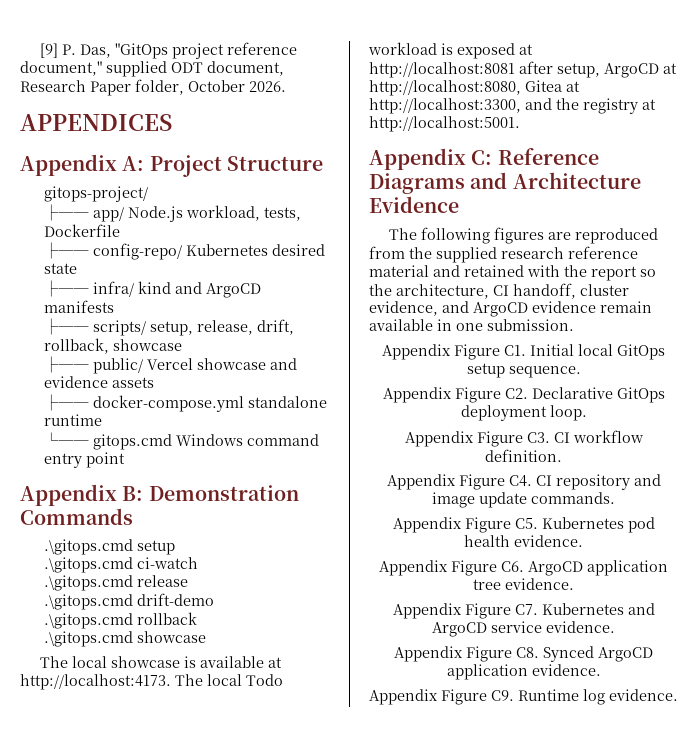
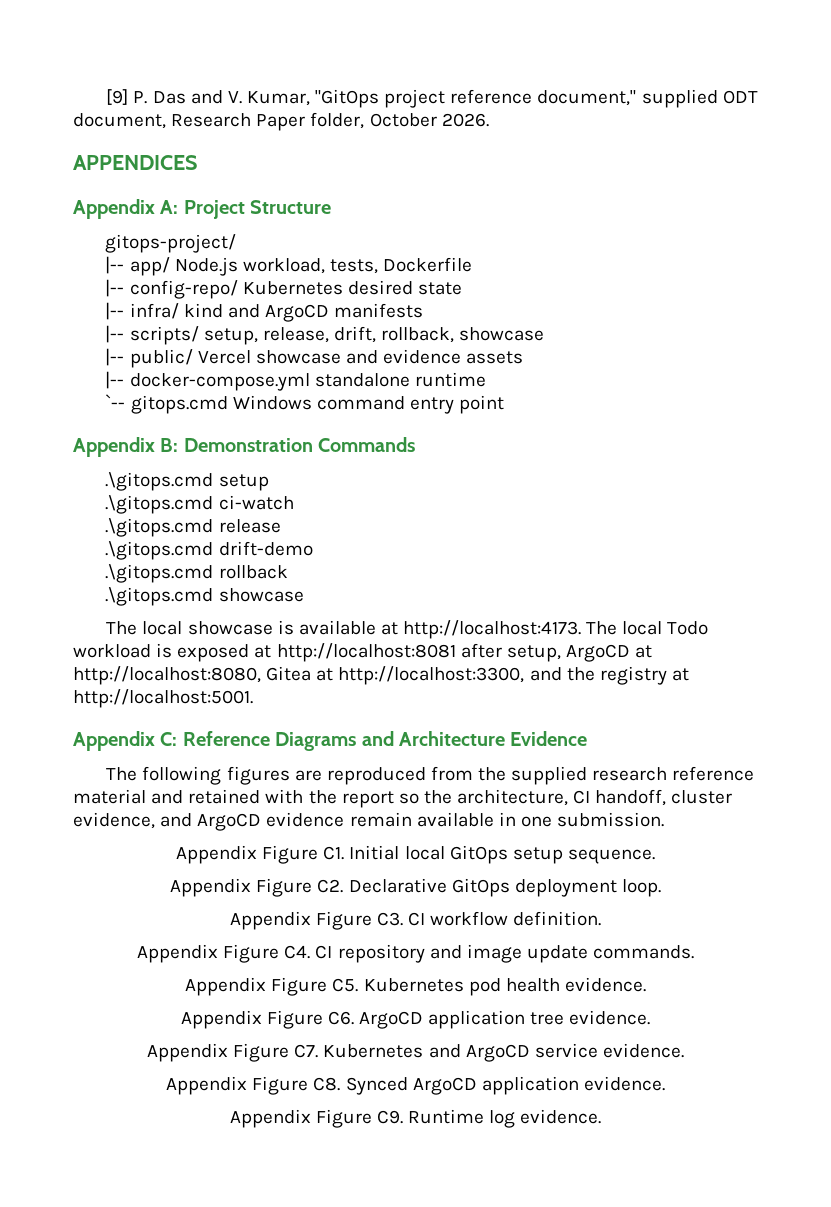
[79,44,111,58] Das, -> [152,90,310,106] Das and V. Kumar,
[43,204,89,221] ├── -> [105,256,125,274] |--
[43,242,89,259] ├── -> [105,279,125,297] |--
[43,280,89,297] ├── -> [105,302,125,320] |--
[43,318,89,335] ├── -> [105,325,125,343] |--
[43,356,89,373] ├── -> [105,348,125,366] |--
[43,394,89,411] ├── -> [105,371,125,389] |--
[43,432,89,446] └── -> [105,394,126,409] `--

